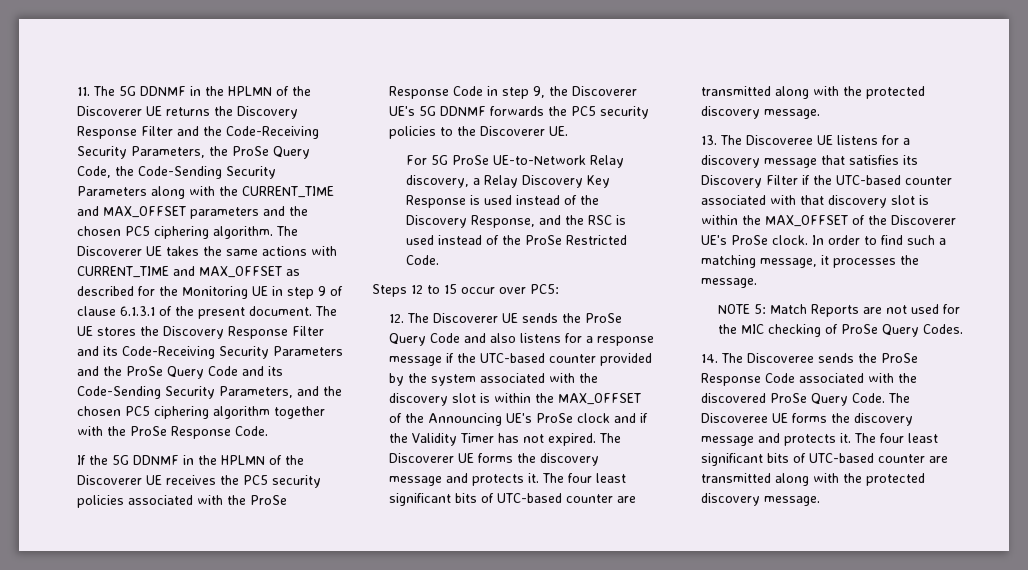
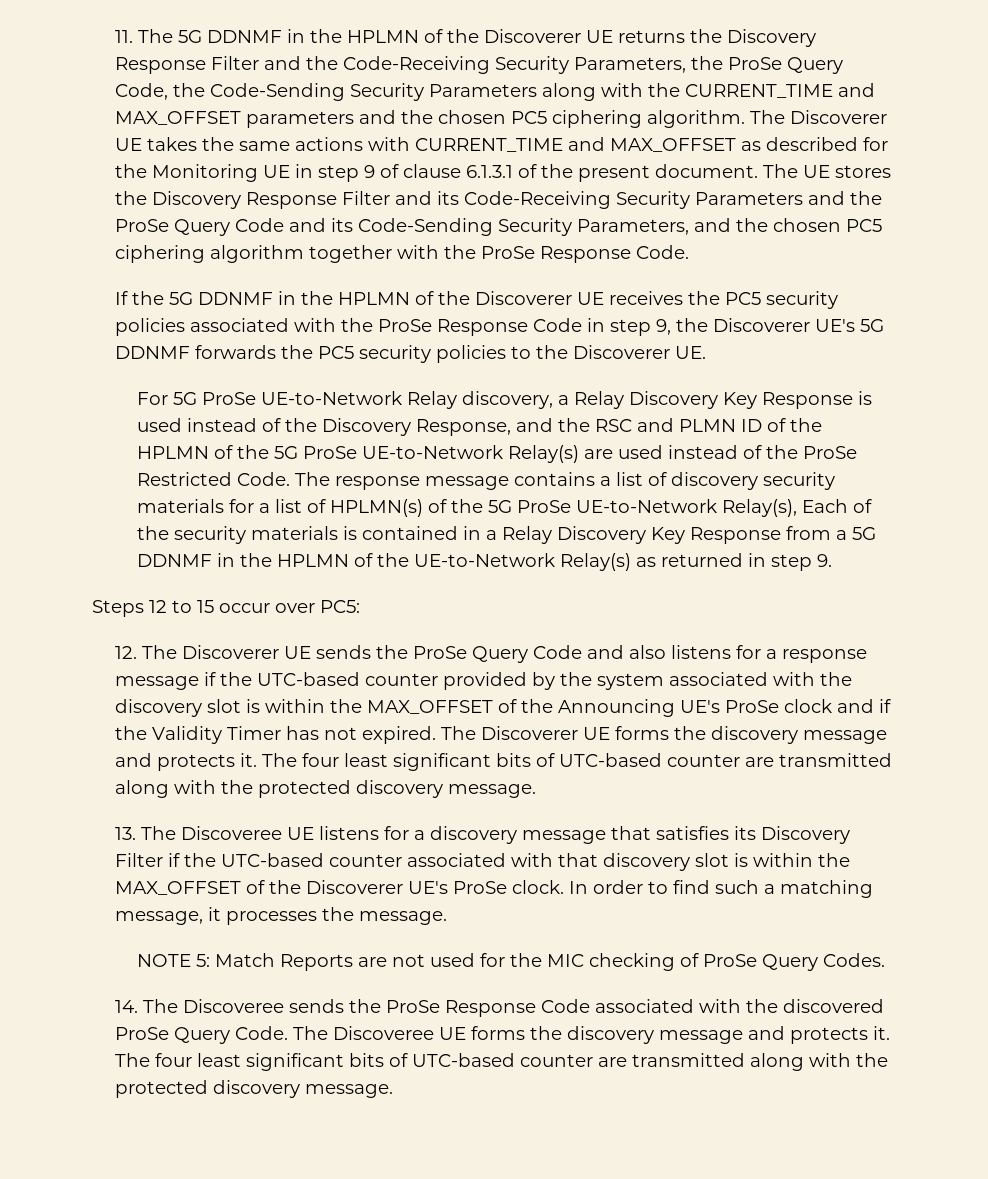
[616,215,627,225] is -> [637,418,823,432] [137,445,614,463] and PLMN ID of the HPLMN of the 5G ProSe UE-to-Network Relay(s) are
(440, 260) none -> [295,472,836,490] [137,499,873,517] [137,526,877,544] [137,553,833,571] The response message contains a list of discovery security materials for a list of HPLMN(s) of the 5G ProSe UE-to-Network Relay(s), Each of the security materials is contained in a Relay Discovery Key Response from a 5G DDNMF in the HPLMN of the UE-to-Network Relay(s) as returned in step 9.

